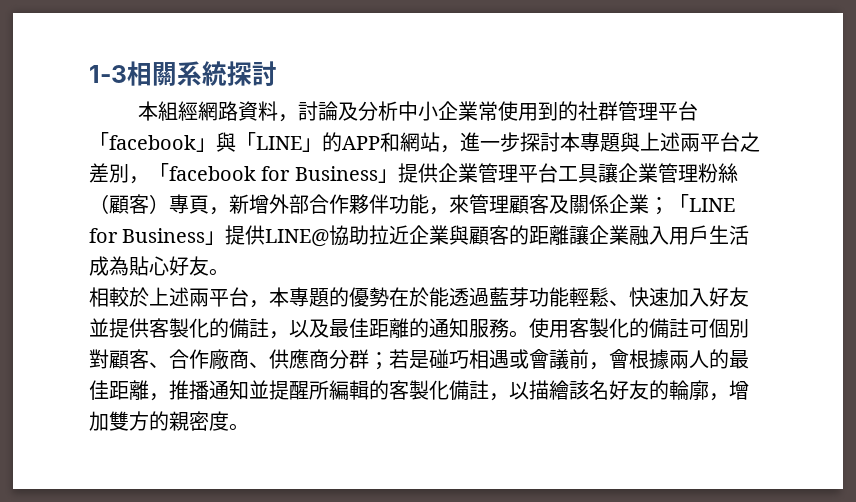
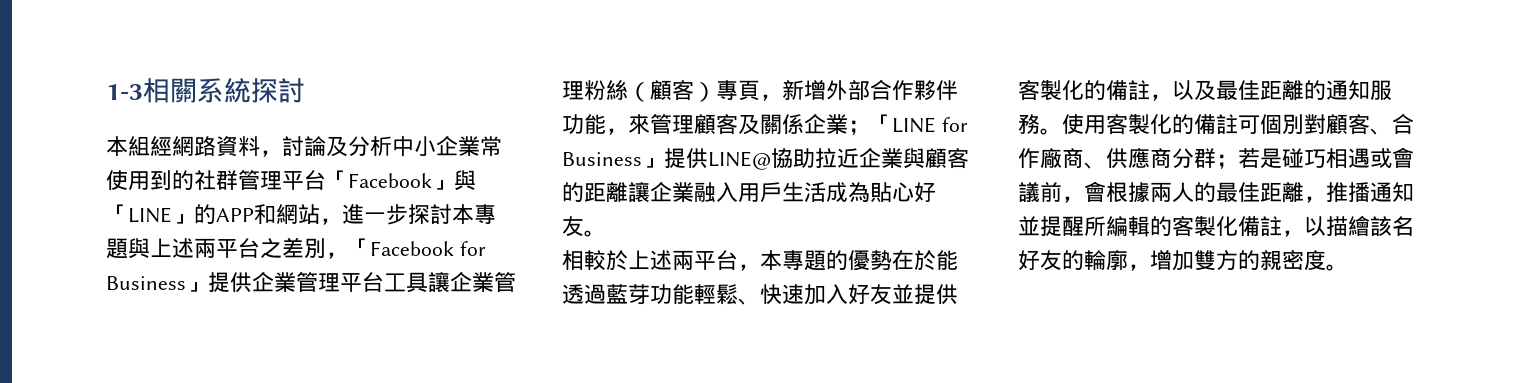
[109,135,196,150] facebook -> [348,173,432,188] Facebook
[169,166,256,181] facebook -> [370,241,454,256] Facebook

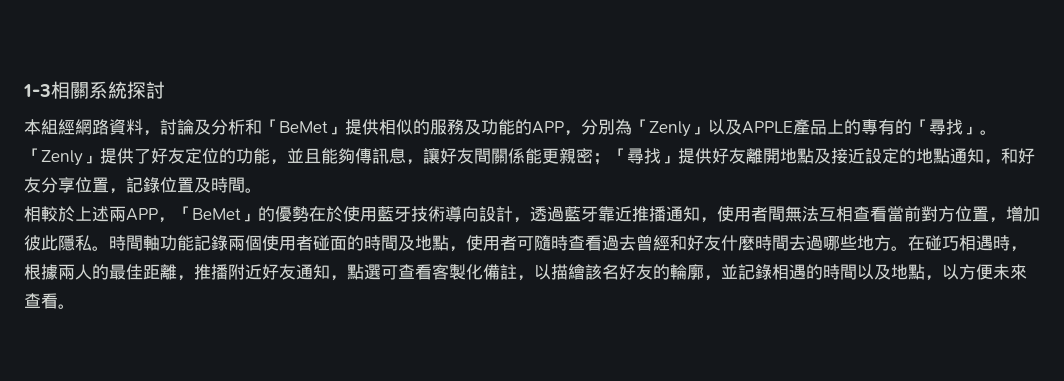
[392,136,502,157] [106,170,476,191] [106,203,496,225] [106,237,486,259] [106,272,516,293] [562,79,958,102] [562,114,968,135] [562,148,969,170] [562,182,936,203] [562,216,606,237] [562,250,958,271] [562,284,958,305] [1018,80,1392,101] [1018,113,1414,135] [1018,147,1414,169] [1018,181,1106,203] 中小企業常使用到的社群管理平台「Facebook」與「LINE」的APP和網站，進一步探討本專題與上述兩平台之差別，「Facebook for Business」提供企業管理平台工具讓企業管理粉絲（顧客）專頁，新增外部合作夥伴功能，來管理顧客及關係企業；「LINE for Business」提供LINE@協助拉近企業與顧客的距離讓企業融入用戶生活成為貼心好友。 // 相較於上述兩平台，本專題的優勢在於能透過藍芽功能輕鬆、快速加入好友並提供客製化的備註，以及最佳距離的通知服務。使用客製化的備註可個別對顧客、合作廠商、供應商分群；若是碰巧相遇或會議前，會 -> [245,119,997,137] [24,148,1035,166] [24,177,262,194] [24,206,1040,223] [24,235,1027,252] 和「BeMet」提供相似的服務及功能的APP，分別為「Zenly」以及APPLE產品上的專有的「尋找」。「Zenly」提供了好友定位的功能，並且能夠傳訊息，讓好友間關係能更親密；「尋找」提供好友離開地點及接近設定的地點通知，和好友分享位置，記錄位置及時間。 // 相較於上述兩APP，「BeMet」的優勢在於使用藍牙技術導向設計，透過藍牙靠近推播通知，使用者間無法互相查看當前對方位置，增加彼此隱私。時間軸功能記錄兩個使用者碰面的時間及地點，使用者可隨時查看過去曾經和好友什麼時間去過哪些地方。在碰巧相遇時，
[1370,182,1414,202] [1018,216,1172,237] 通知並提醒所編輯的 -> [228,264,432,281] 附近好友通知，點選可查看
[1150,250,1326,271] 增加雙方的親密度 -> [721,264,1027,281] [24,293,58,309] 並記錄相遇的時間以及地點，以方便未來查看

